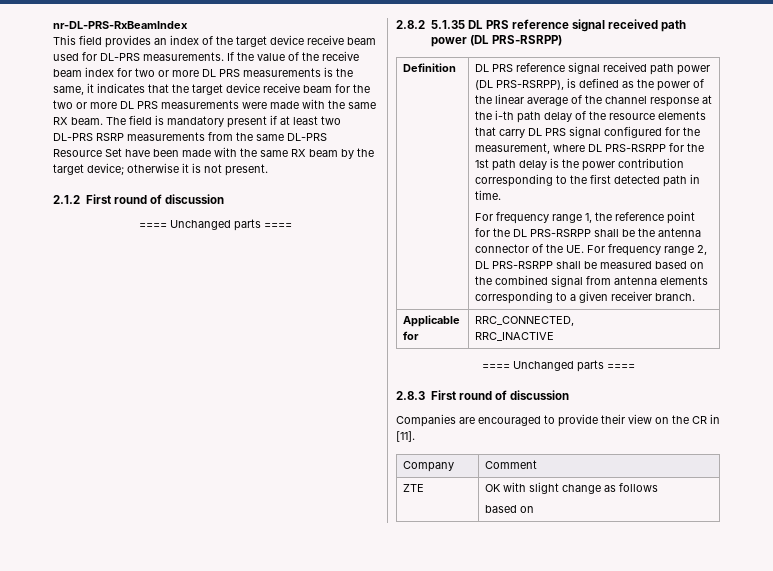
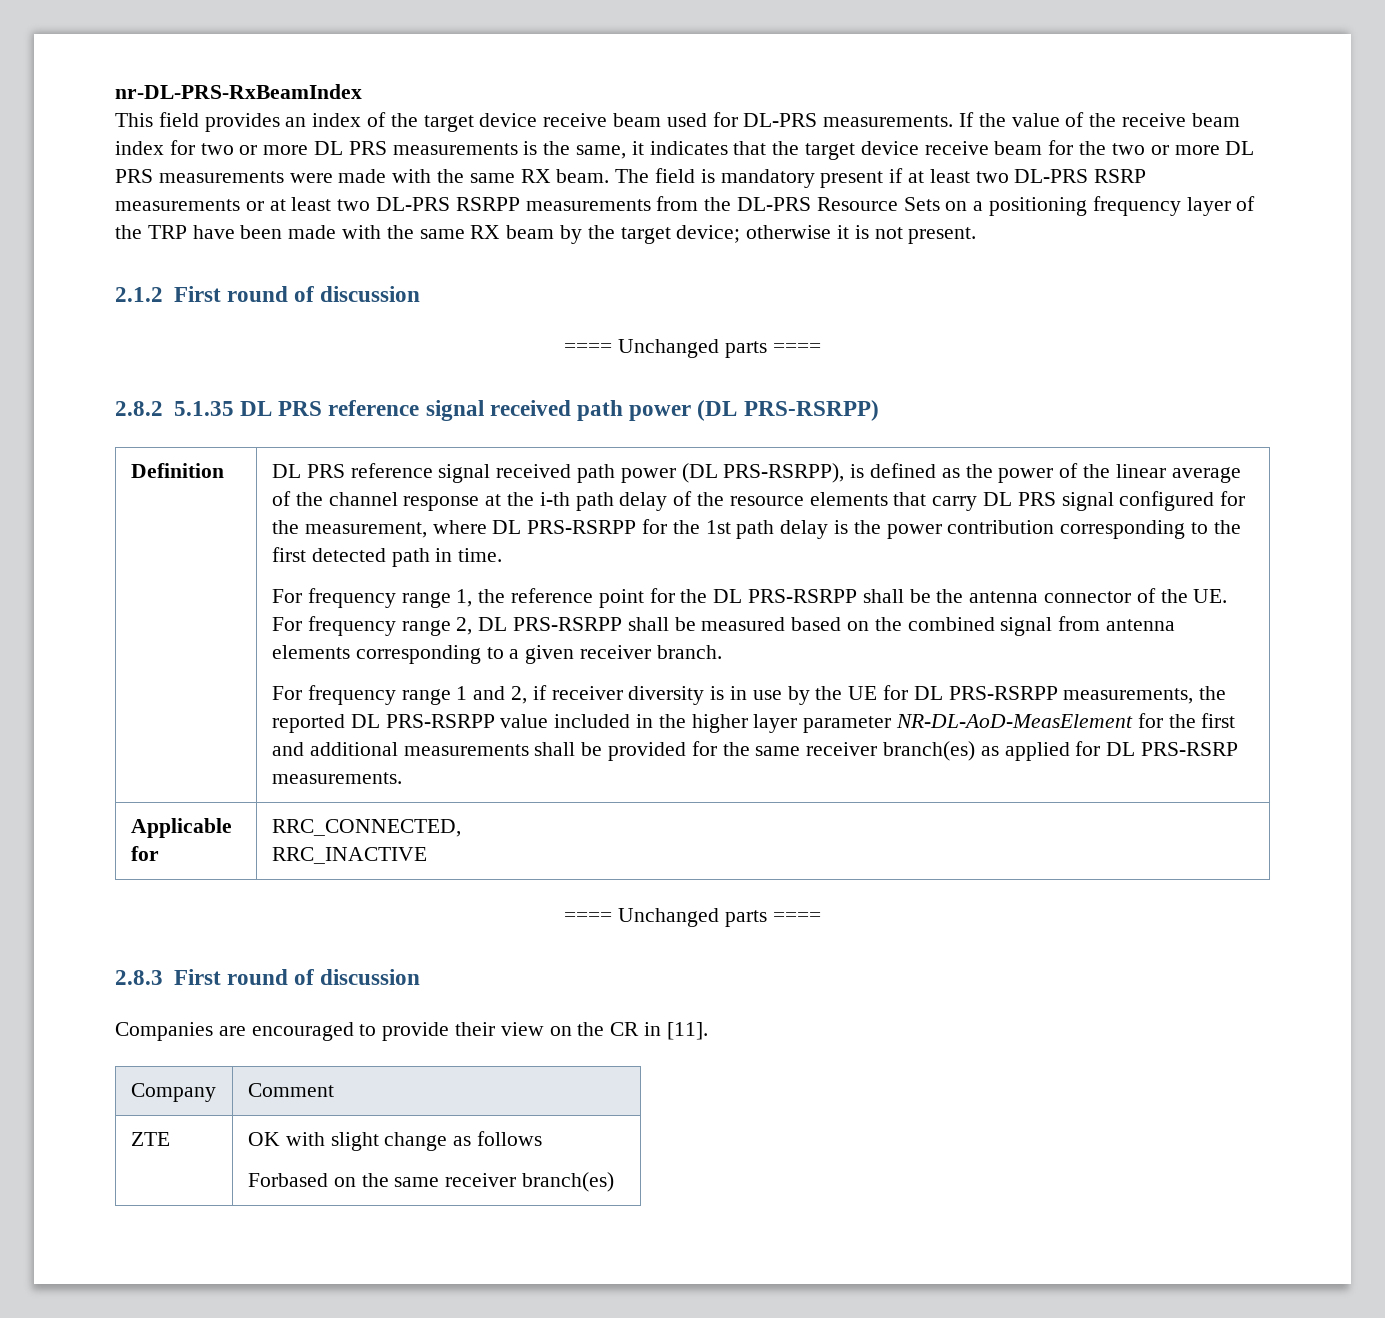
(205, 136) none -> [245,197,651,211] or at least two DL-PRS RSRPP measurements
[256,134,284,141] same -> (732, 204) none
[105,148,122,157] Set -> [903,196,1256,216] [115,225,187,239] Sets on a positioning frequency layer of the TRP
(696, 297) none -> [271,685,1227,705] [271,713,1236,733] [271,741,1238,761] [271,772,402,784] // For frequency range 1 and 2, if receiver diversity is in use by the UE for DL PRS-RSRPP measurements, the reported DL PRS-RSRPP value included in the higher layer parameter NR-DL-AoD-MeasElement for the first and additional measurements shall be provided for the same receiver branch(es) as applied for DL PRS-RSRP measurements.
[485,505,535,513] based on -> [247,1172,614,1192] Forbased on the same receiver branch(es)

